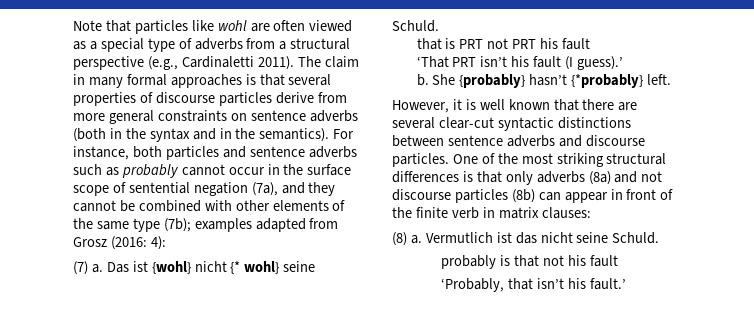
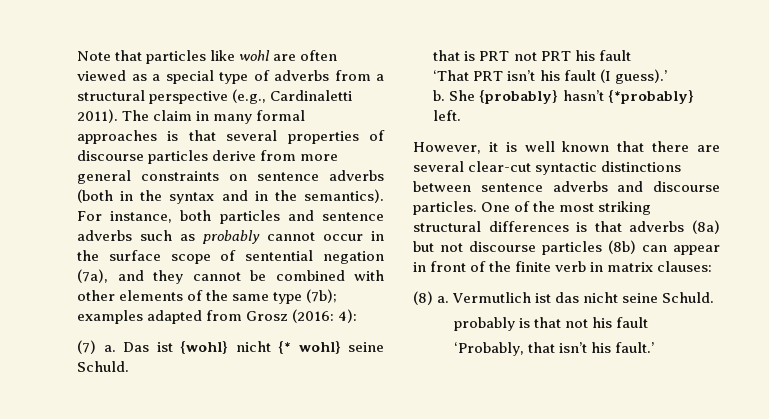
[505,171,533,185] only -> (622, 226) none
[614,171,638,183] and -> [413,241,434,252] but

